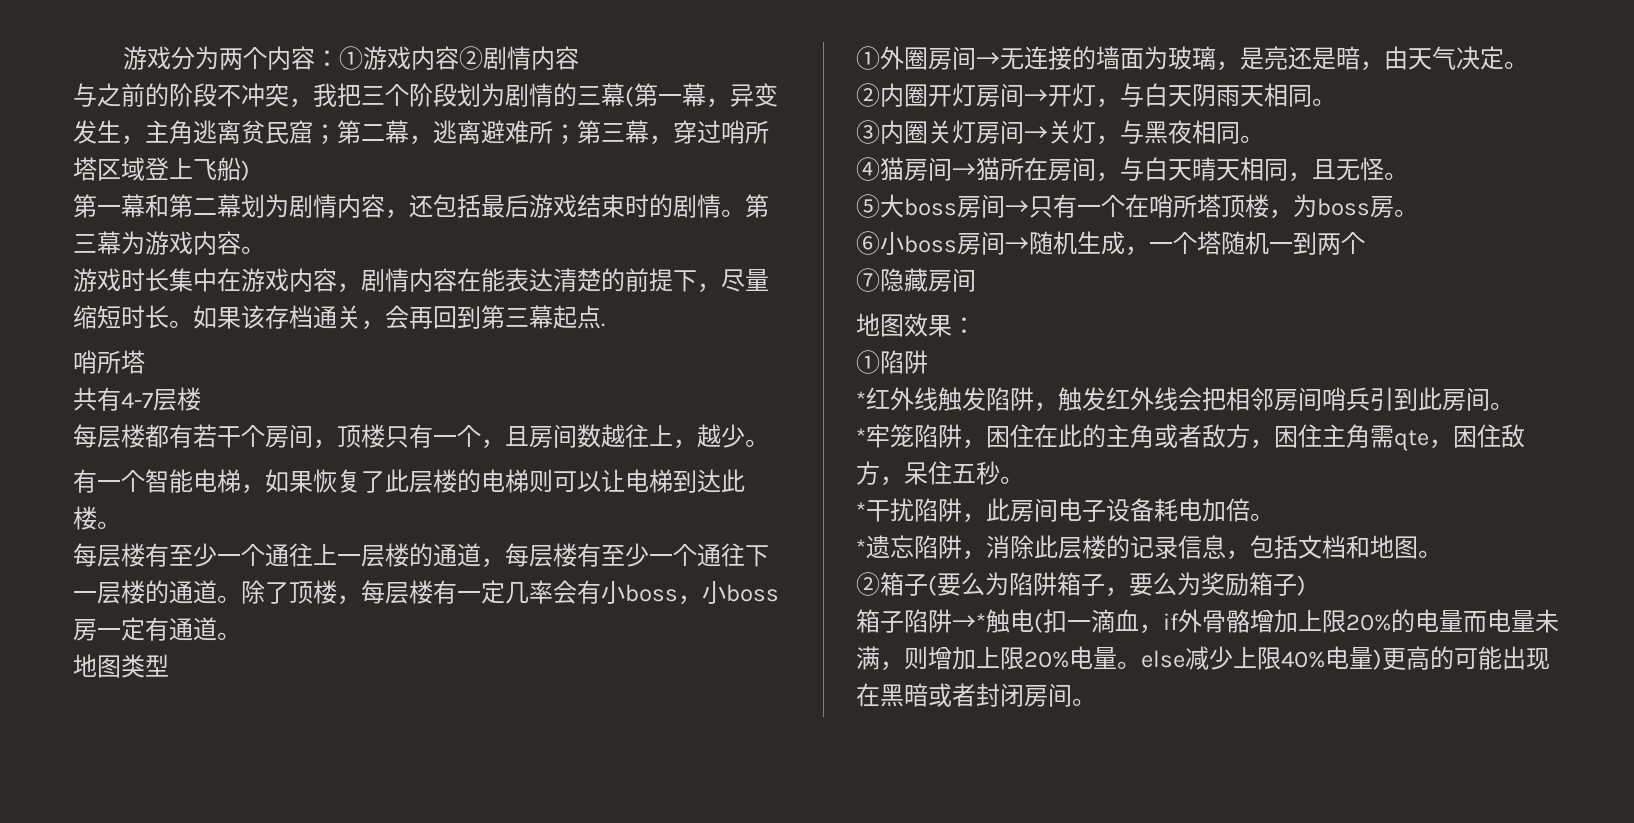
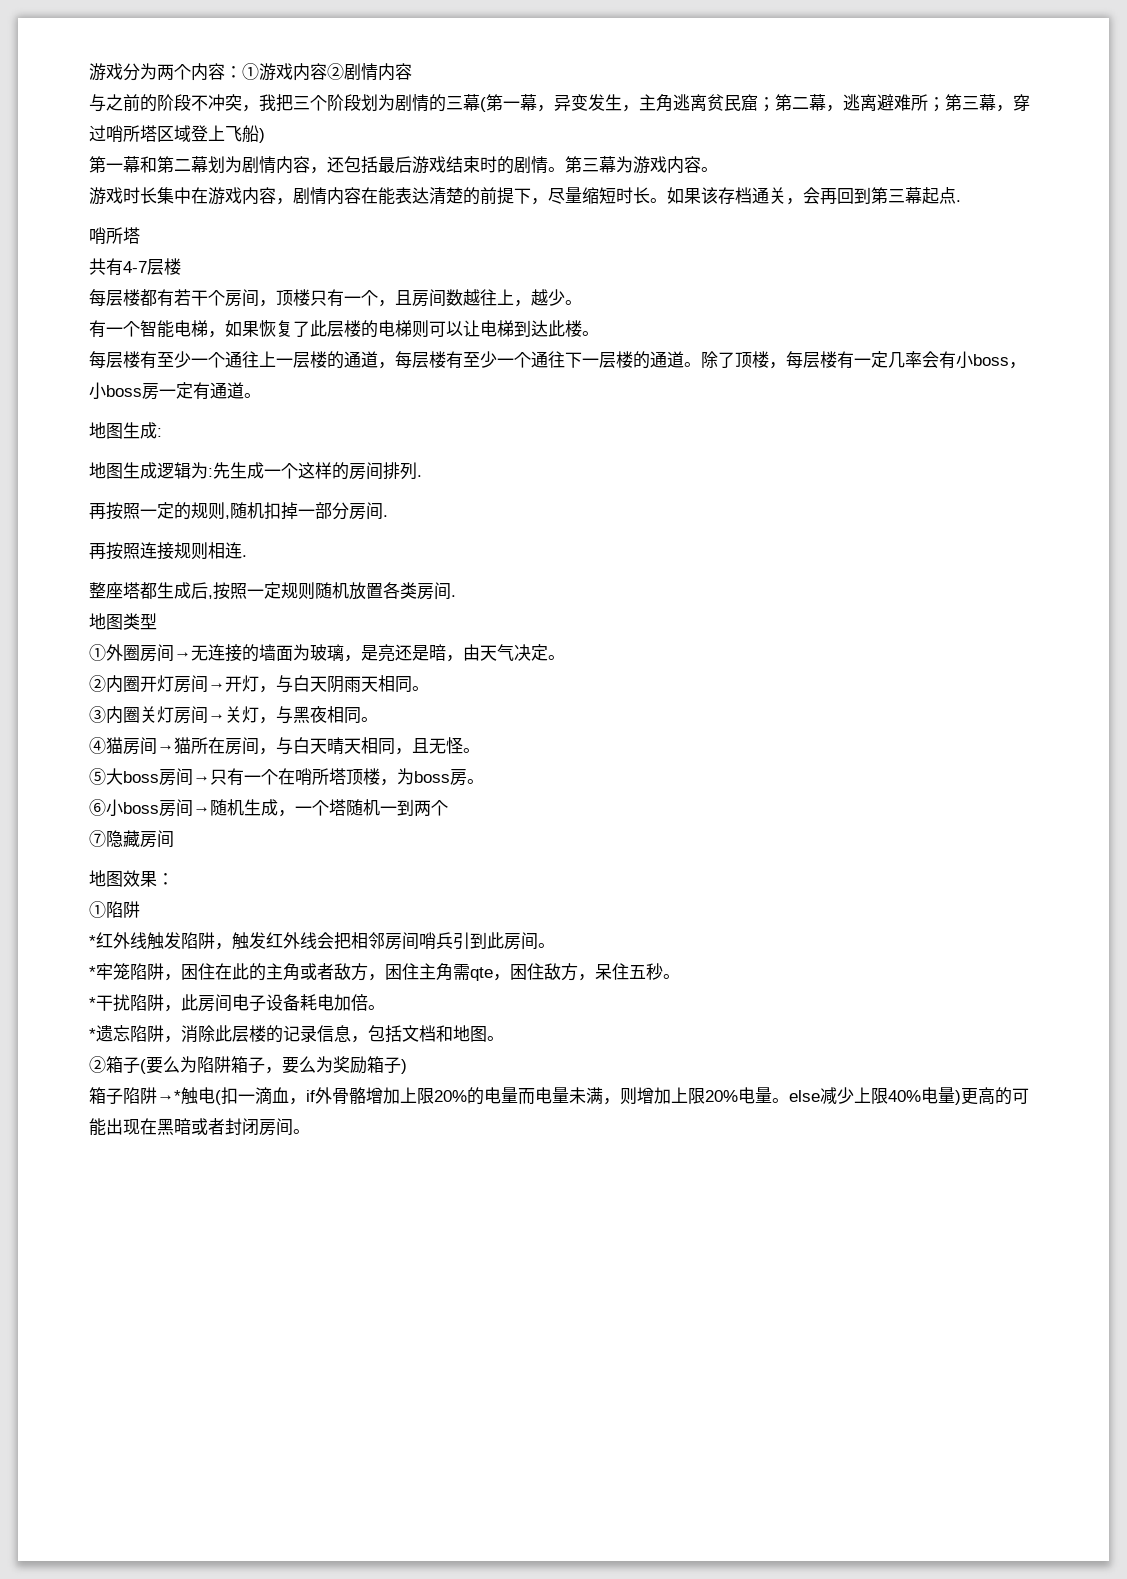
(241, 636) none -> [89,422,162,439] [89,462,422,480] [89,502,388,520] [89,542,247,560] [89,582,456,600] // 地图生成: // 地图生成逻辑为:先生成一个这样的房间排列. // 再按照一定的规则,随机扣掉一部分房间. // 再按照连接规则相连. // 整座塔都生成后,按照一定规则随机放置各类房间.

